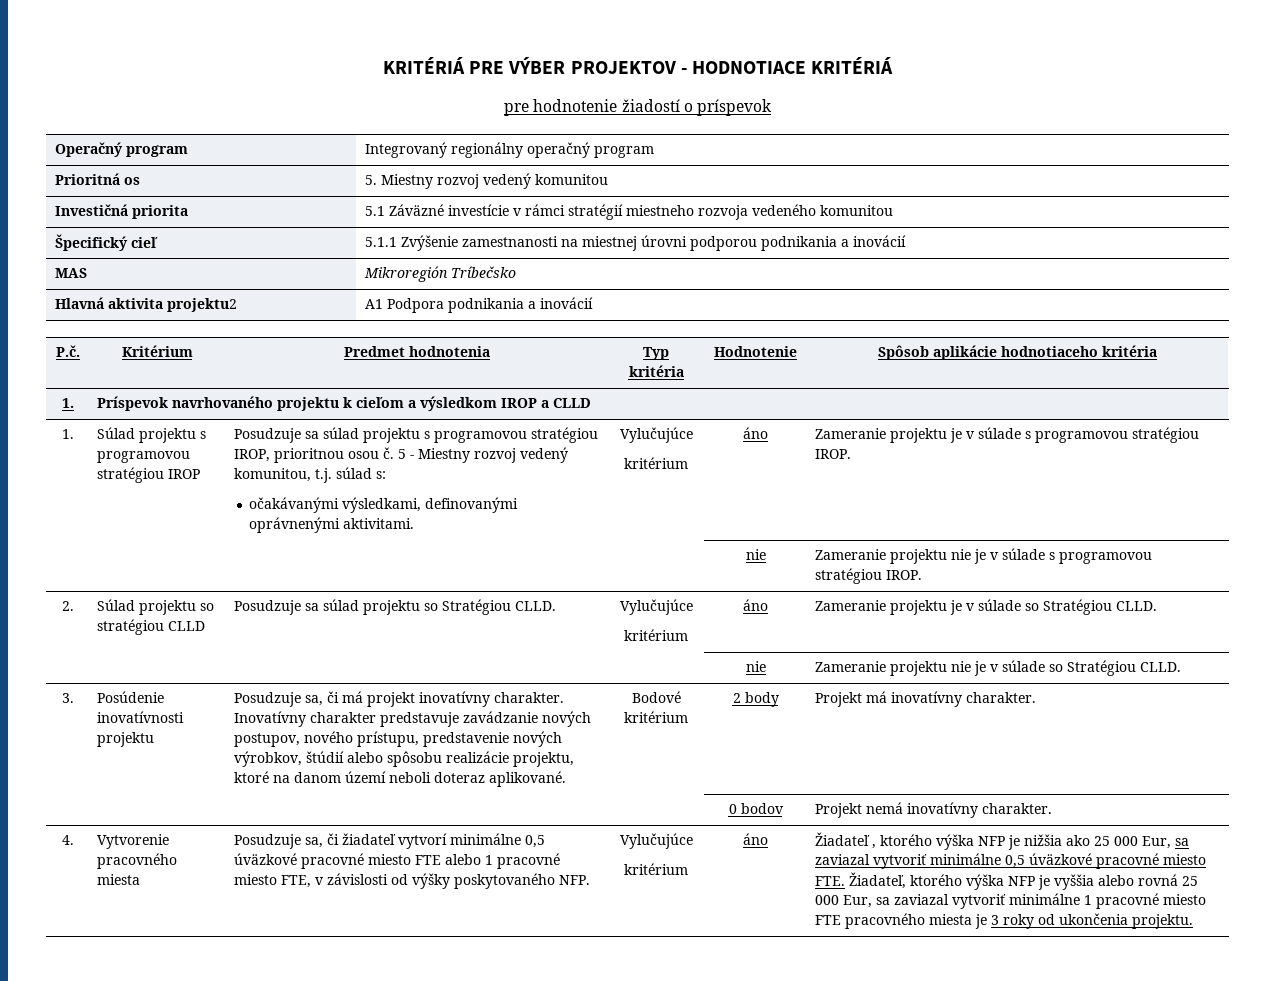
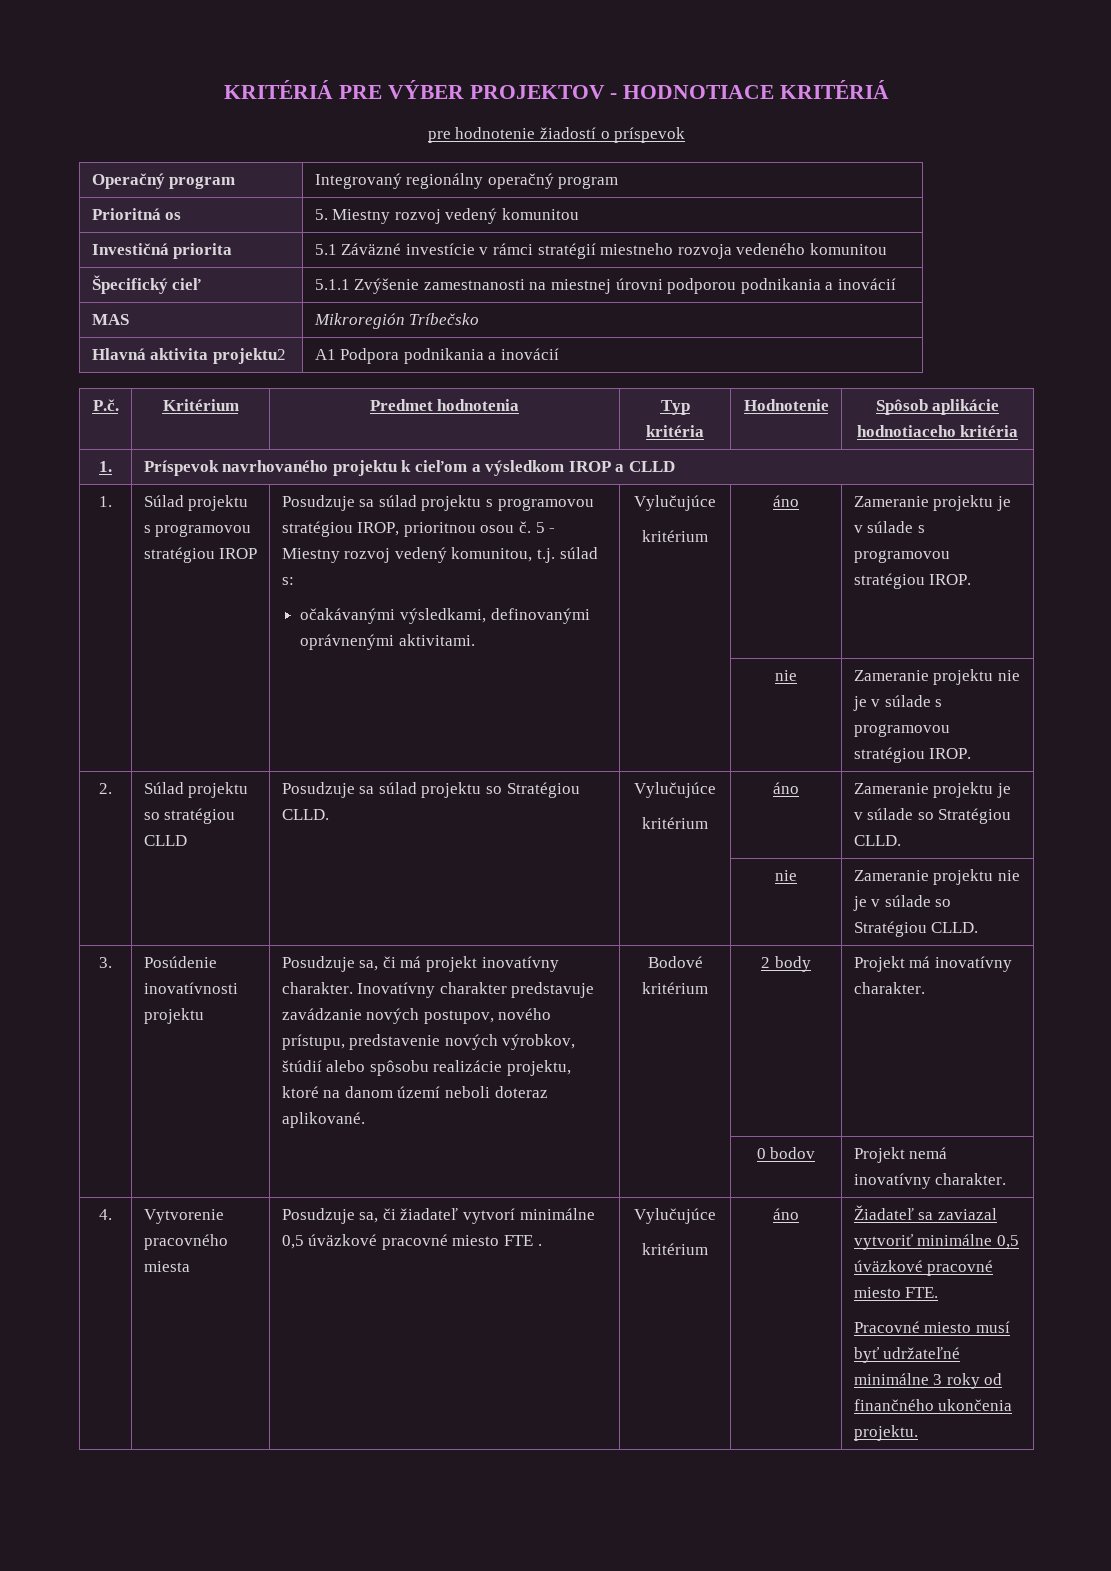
[444,853,560,869] [233,873,590,889] [619,833,693,849] [624,863,688,875] [743,833,768,845] [814,832,1171,850] alebo 1 pracovné miesto FTE, v závislosti od výšky poskytovaného NFP. | Vylučujúce // kritérium | áno | Žiadateľ , ktorého výška NFP je nižšia ako 25 000 Eur, -> [537,1244,542,1246] [634,1208,716,1224] [642,1243,708,1255] [773,1208,799,1220] [853,1205,914,1220] . | Vylučujúce // kritérium | áno | Žiadateľ
[848,872,1198,890] [814,893,1206,909] [814,913,987,929] Žiadateľ, ktorého výška NFP je vyššia alebo rovná 25 000 Eur, sa zaviazal vytvoriť minimálne 1 pracovné miesto FTE pracovného miesta je -> [853,1321,1010,1333] [853,1347,961,1363] [853,1373,929,1385] // Pracovné miesto musí byť udržateľné minimálne
(1055, 919) none -> [853,1399,934,1411] finančného

